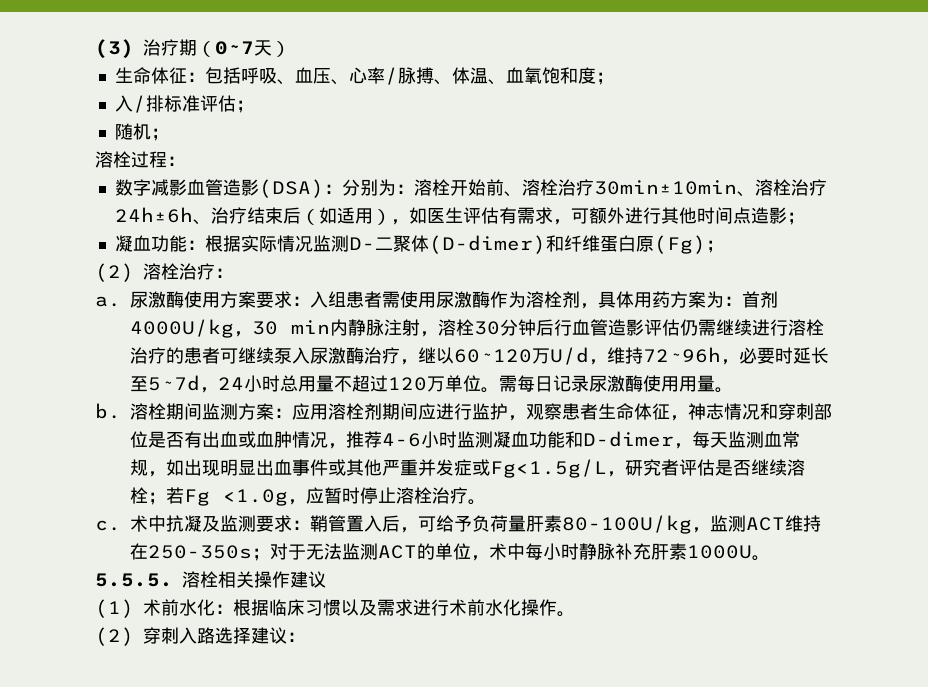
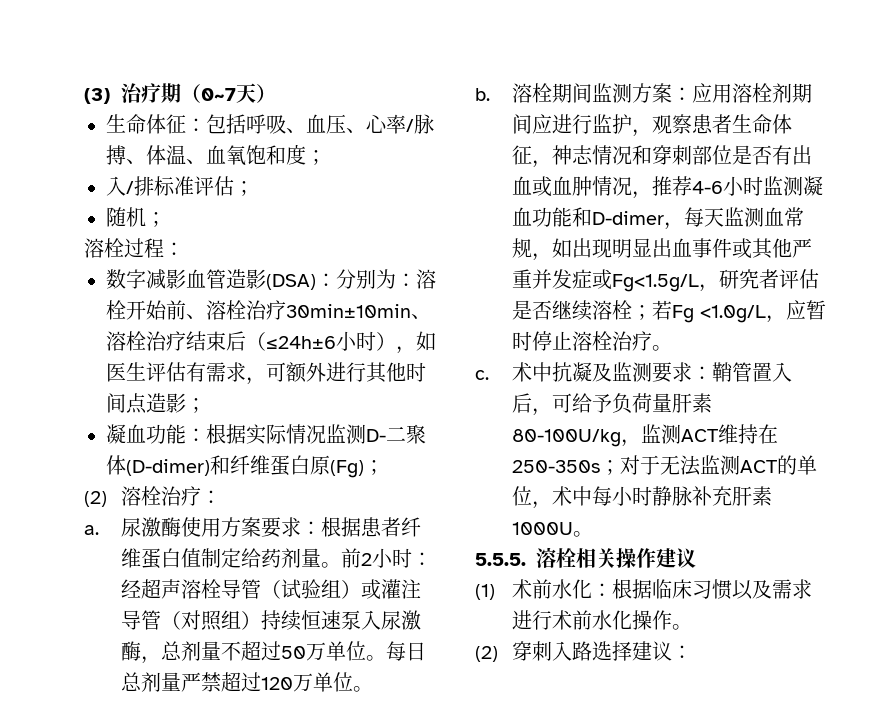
[114,207,373,225] 24h±6h、治疗结束后（如适用 -> [186,331,376,351] 结束后（≤24h±6小时
[310,291,778,309] [130,319,824,338] [130,347,829,365] [130,375,715,393] 入组患者需使用尿激酶作为溶栓剂，具体用药方案为：首剂4000U/kg，30 min内静脉注射，溶栓30分钟后行血管造影评估仍需继续进行溶栓治疗的患者可继续泵入尿激酶治疗，继以60~120万U/d，维持72~96h，必要时延长至5~7d，24小时总用量不超过120万单位。需每日记录尿激酶使用用量 -> [320,517,421,537] [120,548,432,569] [120,579,421,600] [120,610,421,631] [120,641,426,664] [120,672,353,692] 根据患者纤维蛋白值制定给药剂量。前2小时：经超声溶栓导管（试验组）或灌注导管（对照组）持续恒速泵入尿激酶，总剂量不超过50万单位。每日总剂量严禁超过120万单位
[223,489,288,506] <1.0g -> [699,305,766,323] <1.0g/L

